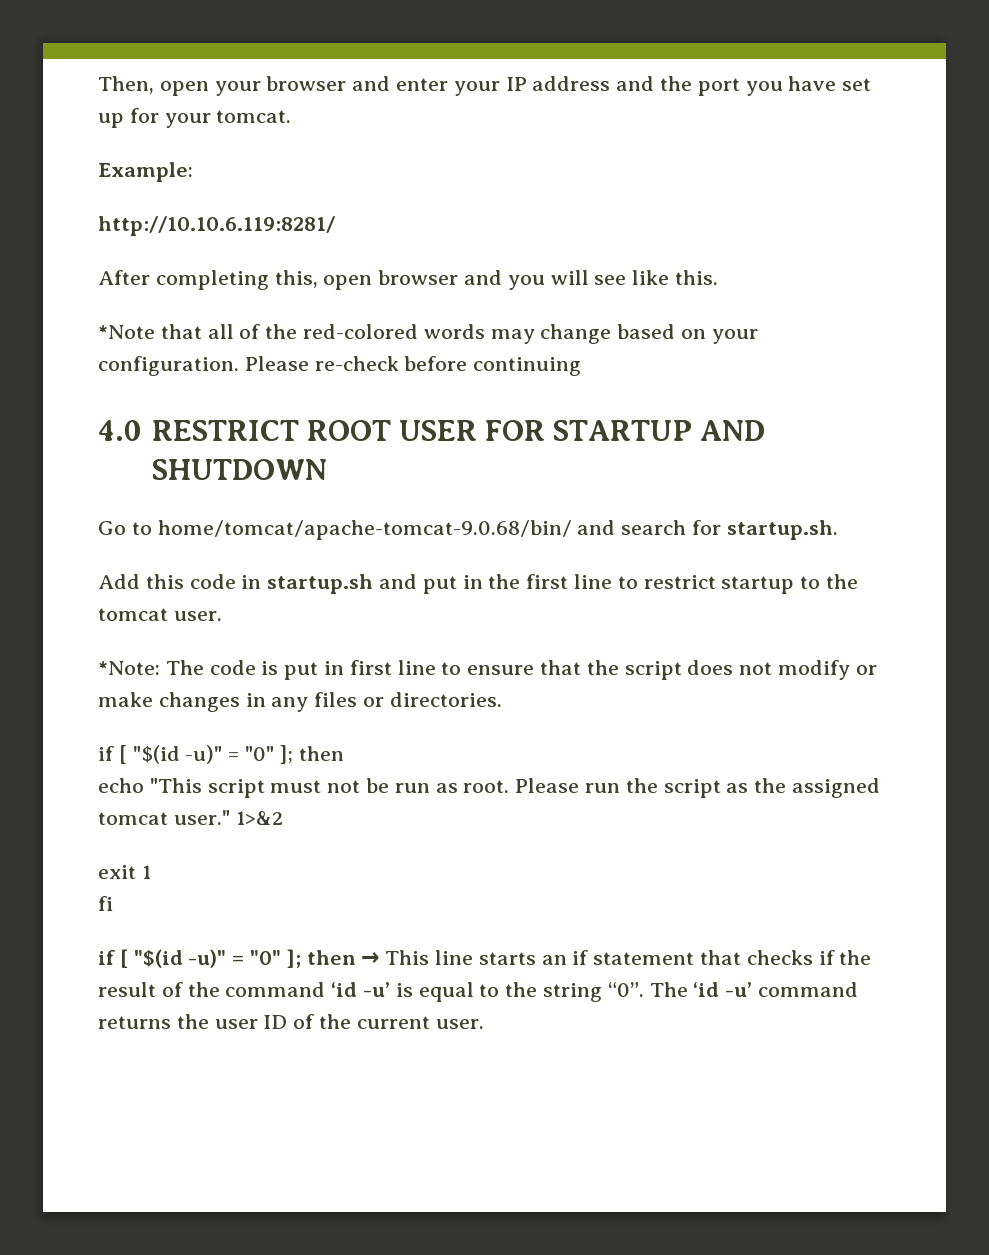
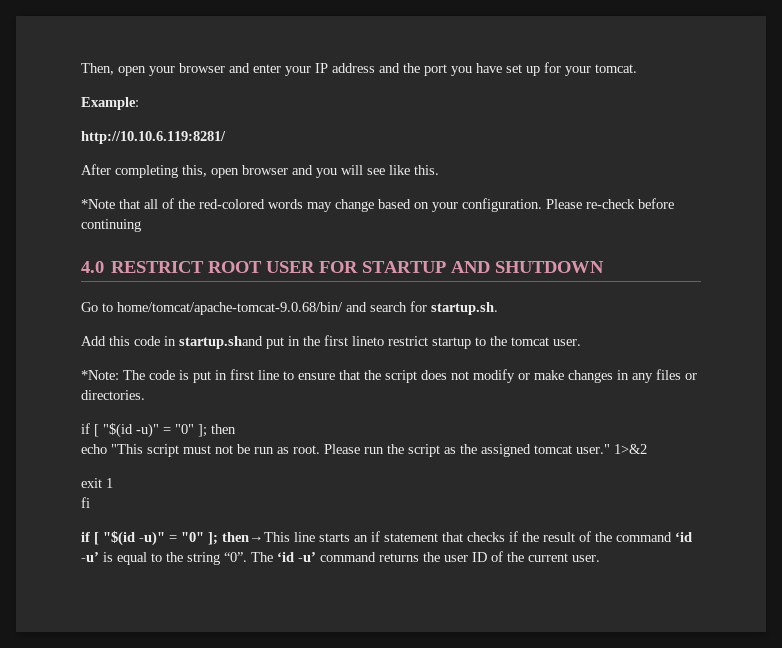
[267,574,418,594] startup.sh and -> [179,336,263,349] startup.shand
[574,574,638,589] line to -> [352,336,384,346] lineto
[306,950,430,965] then → This -> [222,532,290,542] then→This

